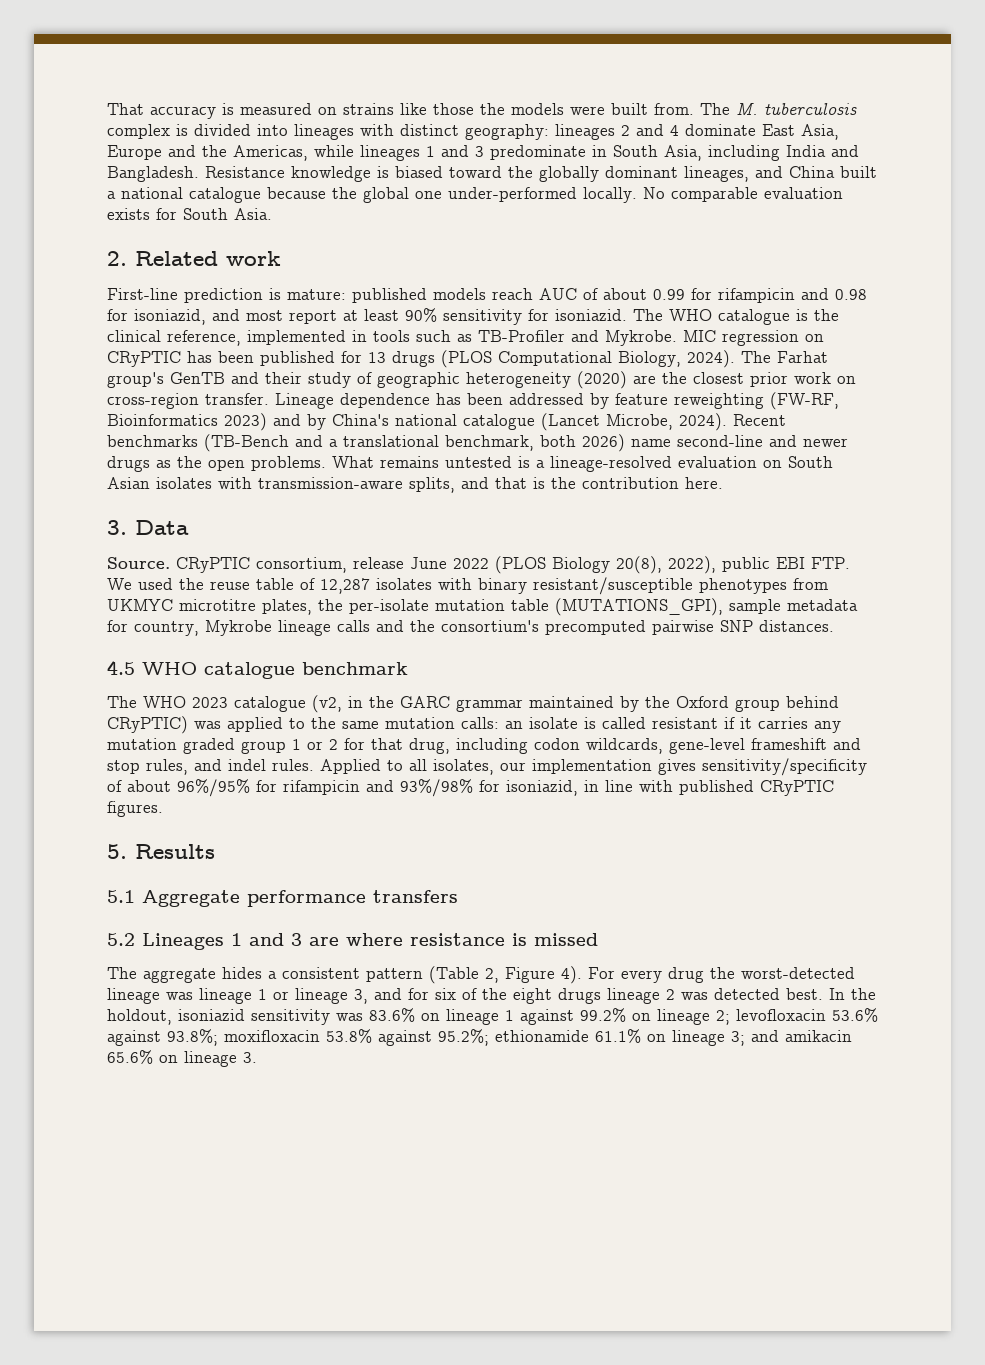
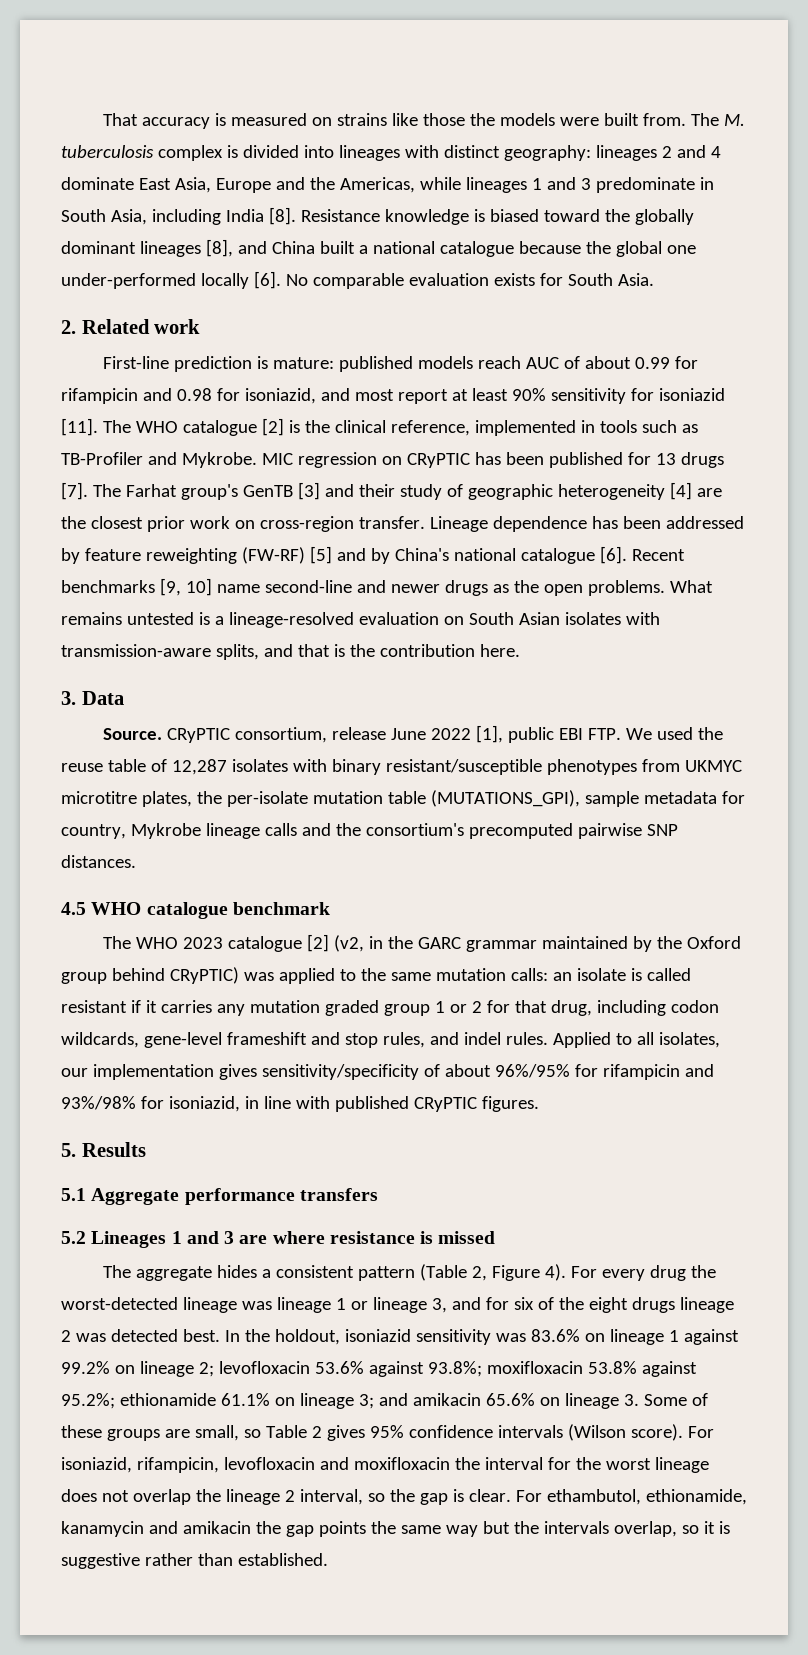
[831,145,859,157] [107,166,199,182] and Bangladesh. -> [268,207,296,225] [8].
[684,166,749,182] lineages, -> [139,239,233,257] lineages [8],
[583,187,637,203] locally. -> [200,271,281,289] locally [6].
[555,309,627,321] isoniazid. -> [658,388,725,401] [61,418,98,436] isoniazid [11].
(790, 317) none -> [261,418,284,436] [2]
[441,350,735,368] (PLOS Computational Biology, 2024). -> [61,482,88,500] [7].
(225, 378) none -> [297,482,320,500] [3]
[577,371,627,389] (2020) -> [669,482,692,500] [4]
[770,392,839,410] [107,413,267,431] (FW-RF, Bioinformatics 2023) -> [241,546,332,564] (FW-RF) [5]
[541,413,786,431] [107,434,625,452] (Lancet Microbe, 2024). Recent benchmarks (TB-Bench and a translational benchmark, both 2026) -> [599,546,685,564] [61,578,212,596] [6]. Recent benchmarks [9, 10]
[495,556,716,574] (PLOS Biology 20(8), 2022), -> [475,725,503,743] [1],
(306, 704) none -> [306,934,329,952] [2]
(257, 1057) none -> [643,1393,708,1406] [61,1424,714,1441] [61,1457,709,1473] [61,1489,747,1505] [61,1521,730,1537] [61,1553,328,1569] Some of these groups are small, so Table 2 gives 95% confidence intervals (Wilson score). For isoniazid, rifampicin, levofloxacin and moxifloxacin the interval for the worst lineage does not overlap the lineage 2 interval, so the gap is clear. For ethambutol, ethionamide, kanamycin and amikacin the gap points the same way but the intervals overlap, so it is suggestive rather than established.

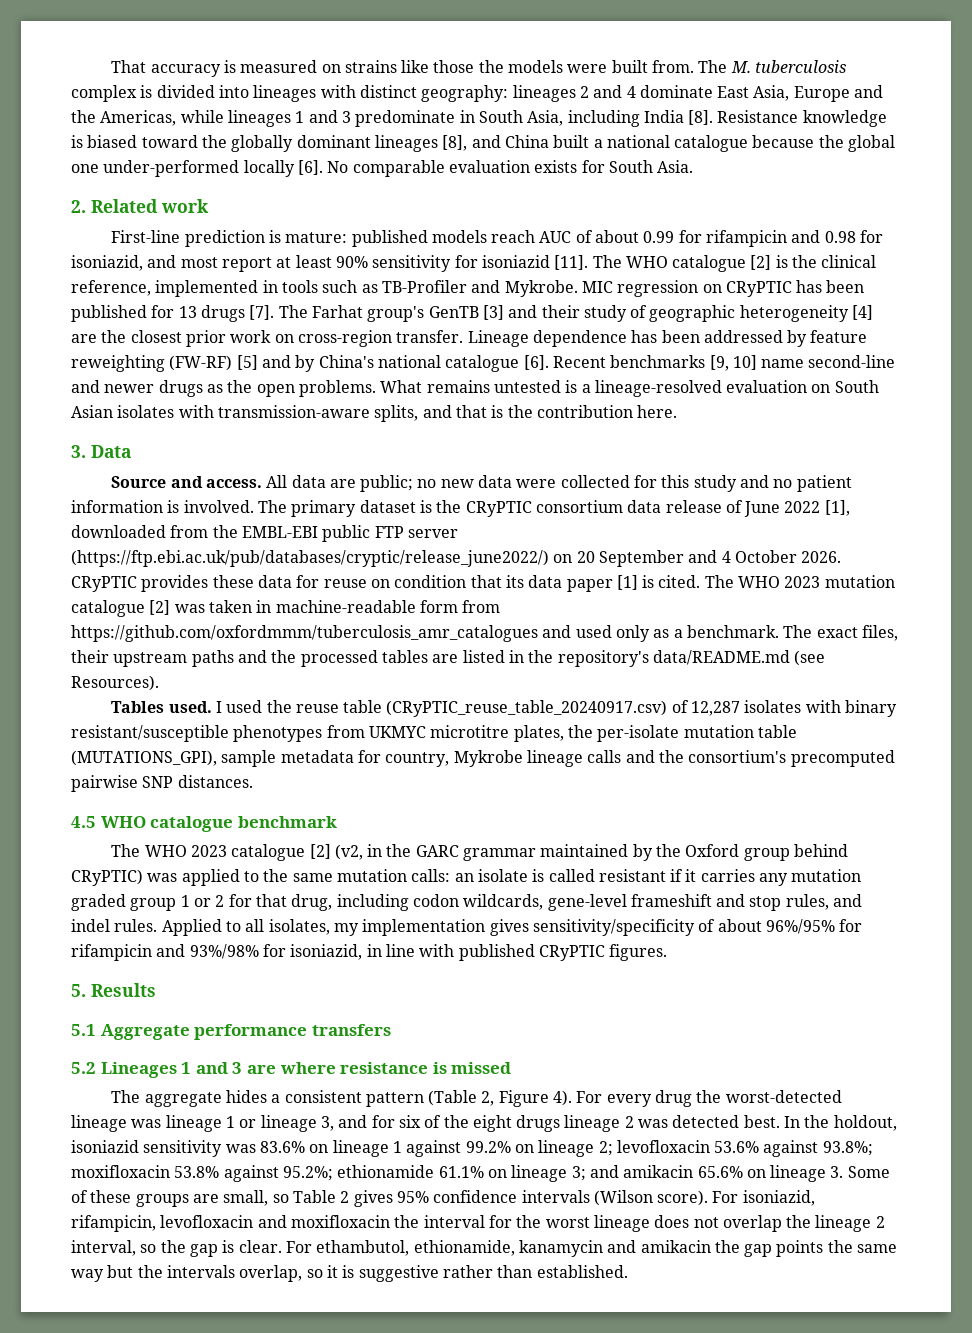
[102,725,652,743] Source. CRyPTIC consortium, release June 2022 [1], public EBI FTP. We -> [111,475,852,492] [71,500,850,517] [71,525,458,542] [71,550,842,567] [71,575,895,592] [71,600,501,617] [71,625,898,642] [71,650,826,667] [71,675,159,691] [111,701,222,713] Source and access. All data are public; no new data were collected for this study and no patient information is involved. The primary dataset is the CRyPTIC consortium data release of June 2022 [1], downloaded from the EMBL-EBI public FTP server (https://ftp.ebi.ac.uk/pub/databases/cryptic/release_june2022/) on 20 September and 4 October 2026. CRyPTIC provides these data for reuse on condition that its data paper [1] is cited. The WHO 2023 mutation catalogue [2] was taken in machine-readable form from https://github.com/oxfordmmm/tuberculosis_amr_catalogues and used only as a benchmark. The exact files, their upstream paths and the processed tables are listed in the repository's data/README.md (see Resources). // Tables used. I
(146, 765) none -> [386,700,668,717] (CRyPTIC_reuse_table_20240917.csv)
[61,1068,88,1077] our -> [333,923,359,936] my

